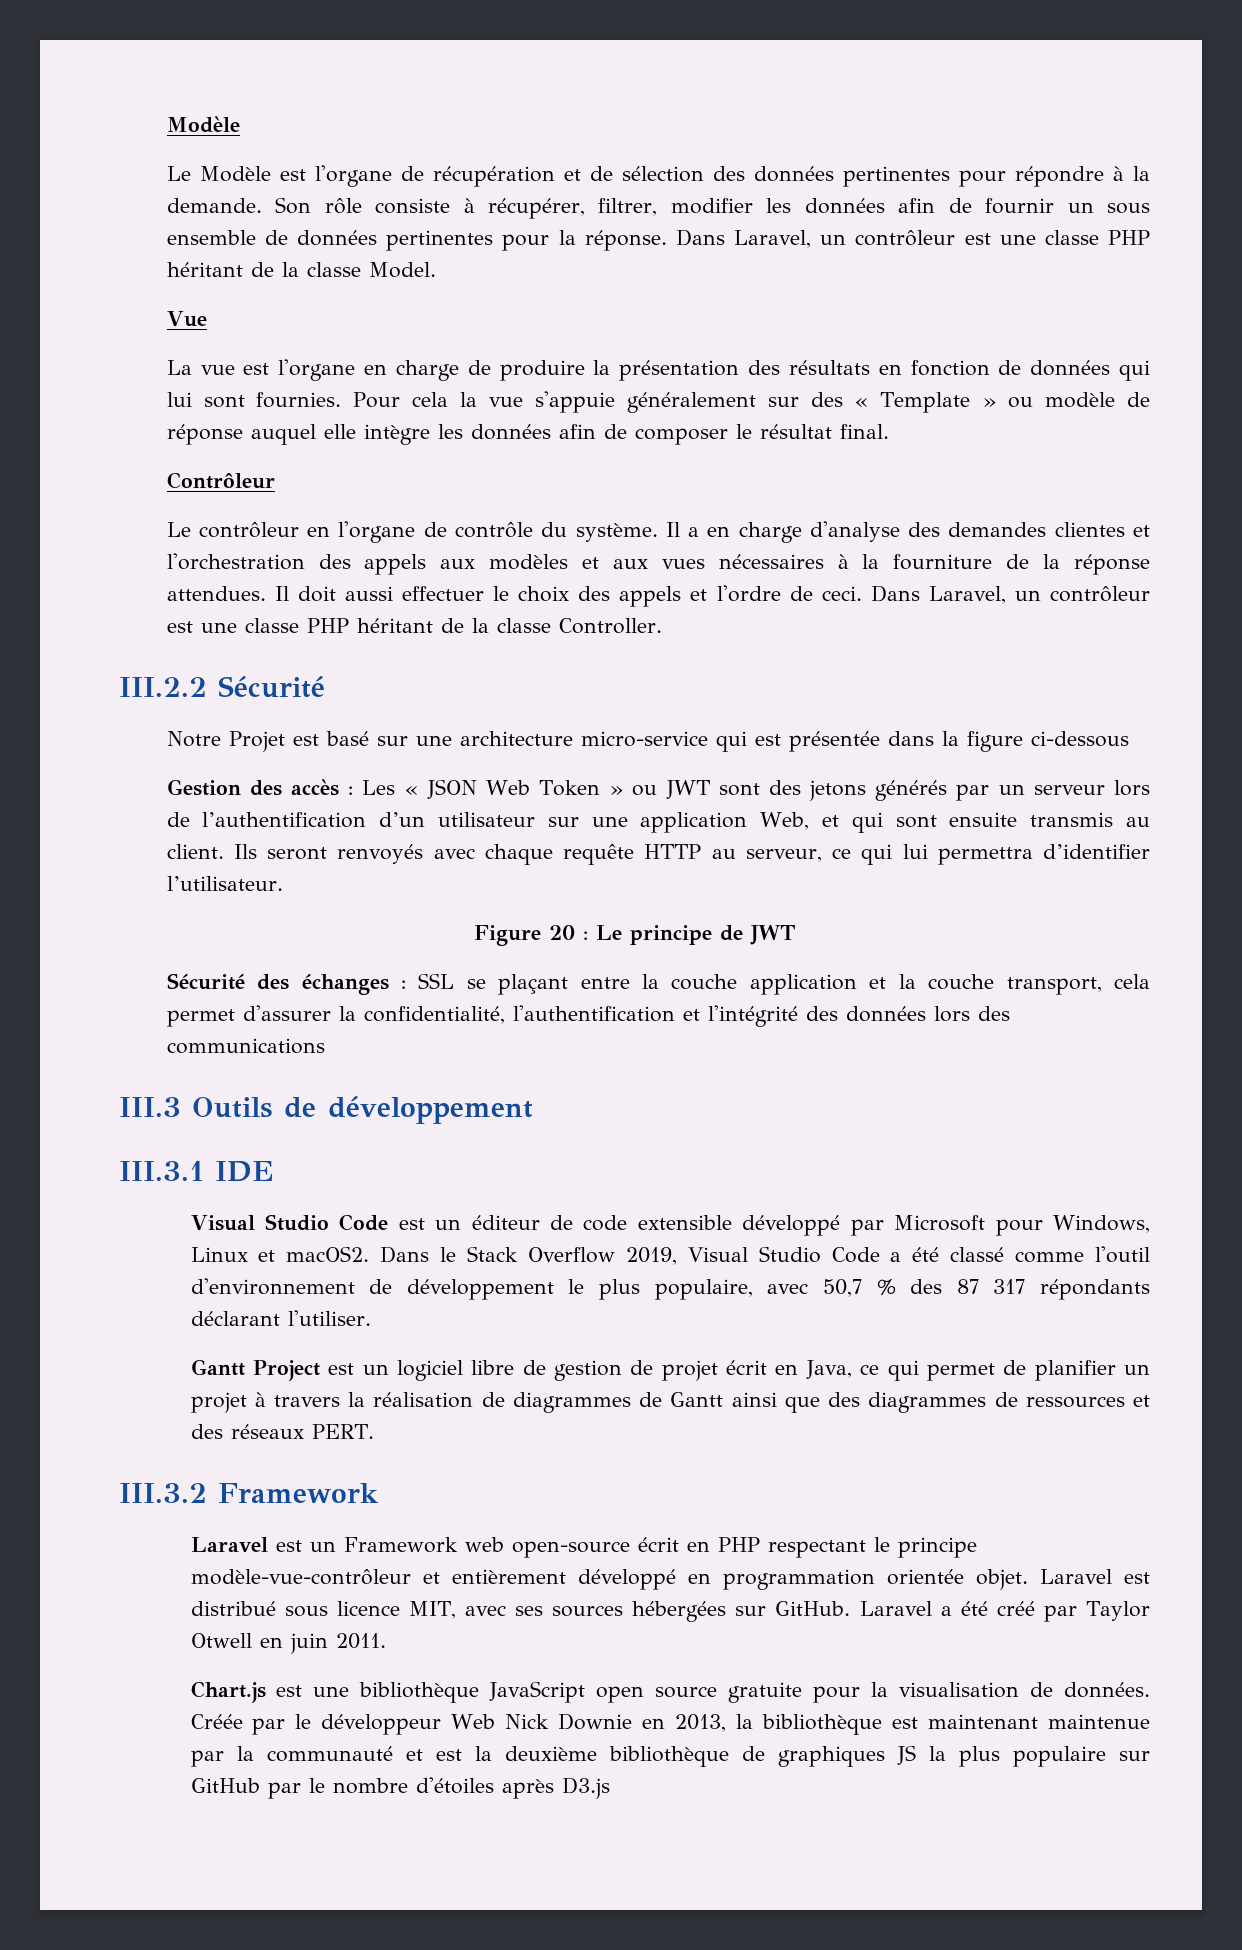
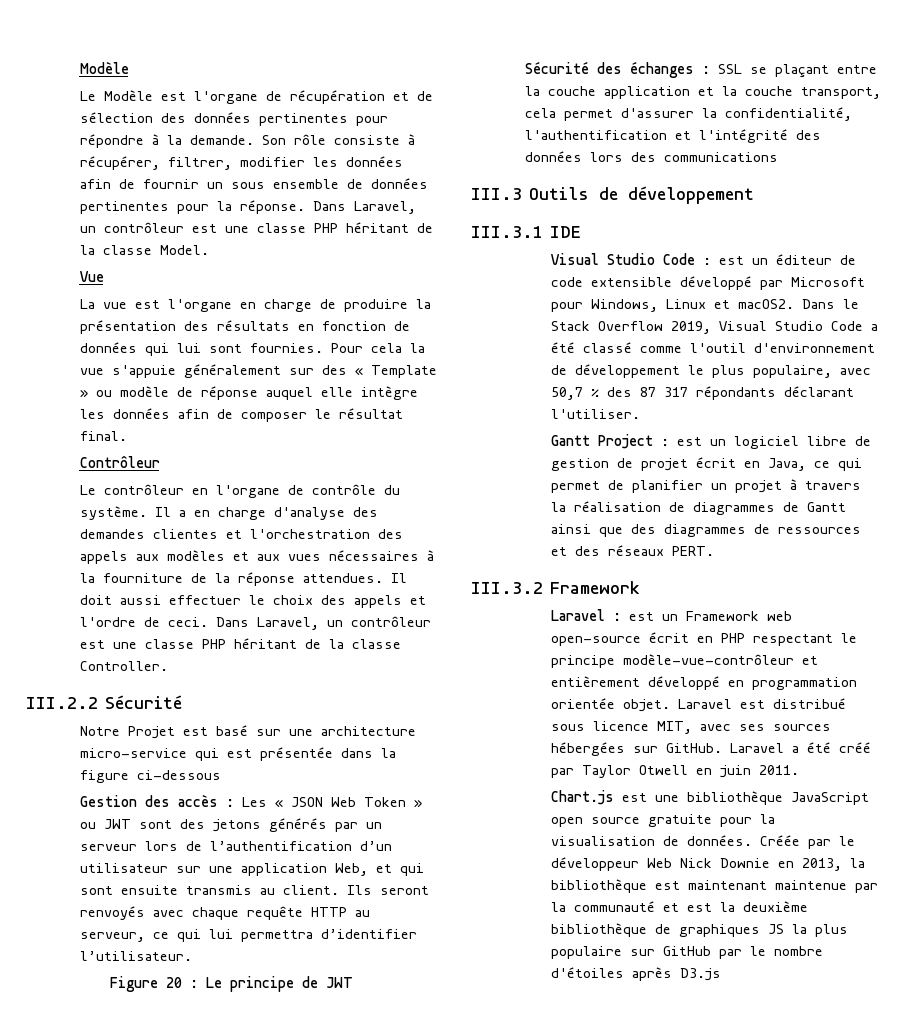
(389, 1222) none -> [703,258,712,265] :
(320, 1370) none -> [661,439,670,446] :
(268, 1544) none -> [613,613,622,621] :

